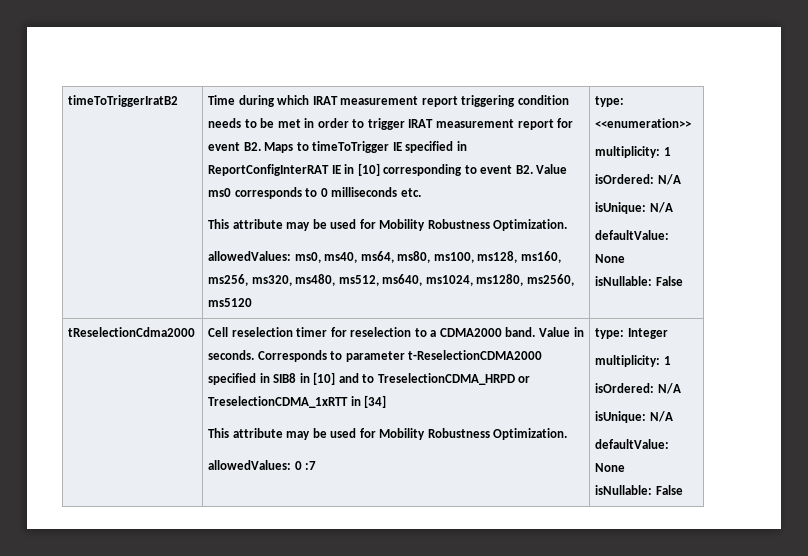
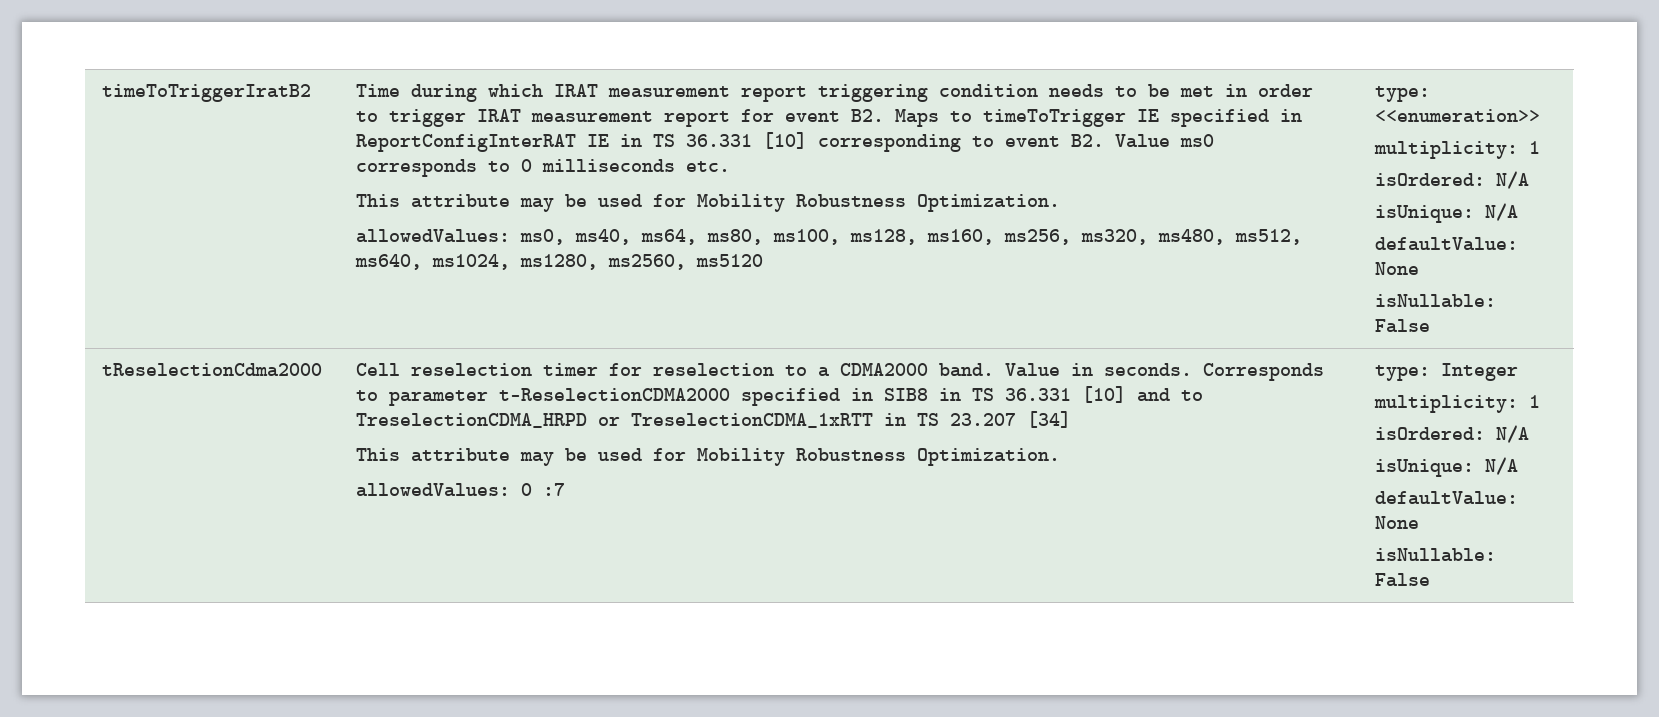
(355, 169) none -> [652,134,752,147] TS 36.331
(310, 378) none -> [971,388,1071,401] TS 36.331
(361, 401) none -> [916,413,1016,426] TS 23.207

